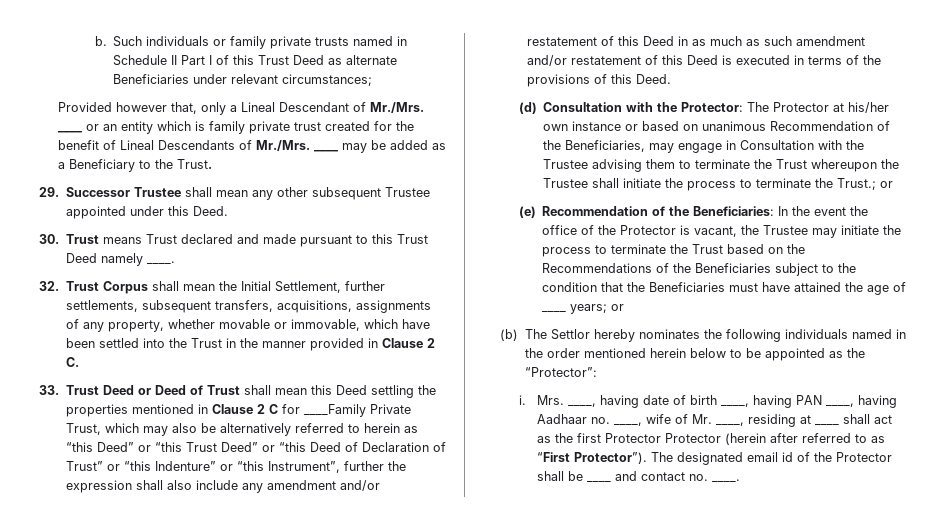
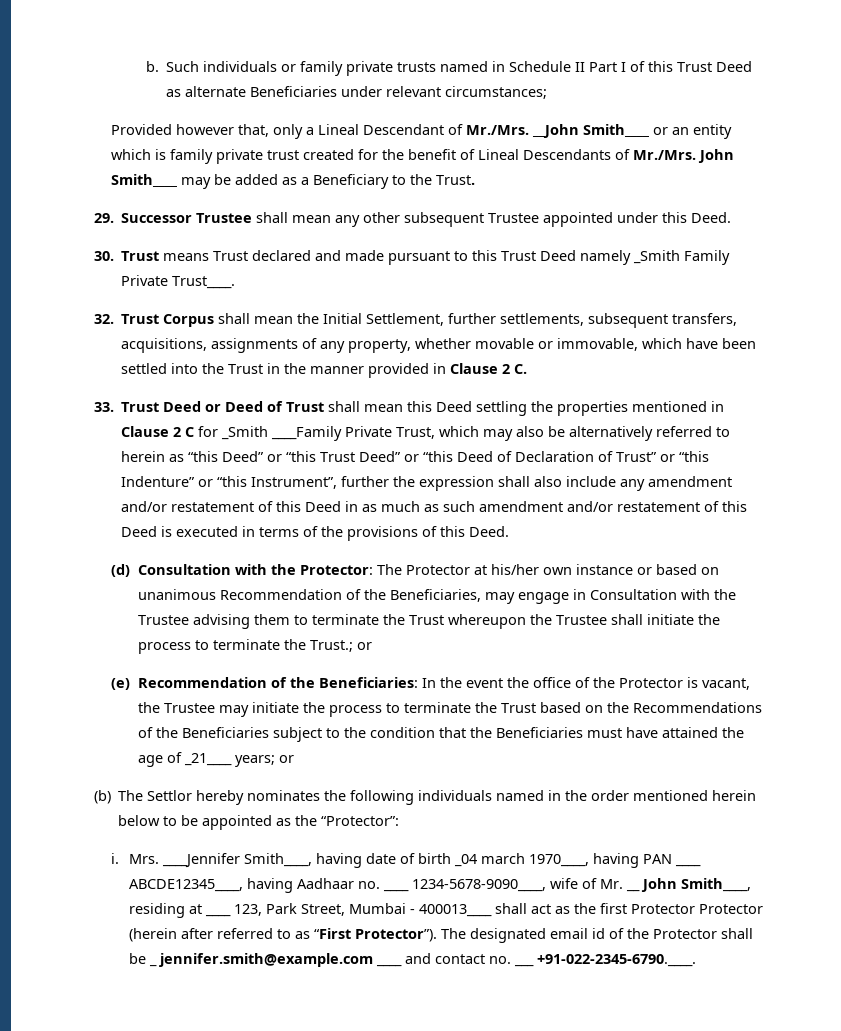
[57,131,82,133] ____ -> [532,124,650,138] __John Smith____
[313,150,338,152] ____ -> [698,149,735,163] [111,174,178,187] John Smith____
[146,261,175,265] ____. -> [633,250,731,265] [121,275,236,289] _Smith Family Private Trust____.
(300, 409) none -> [221,426,269,440] _Smith
[542,311,567,313] ____ -> [183,753,232,766] _21____
[568,403,597,407] ____, -> [161,853,312,868] ____Jennifer Smith____,
[721,395,855,408] ____, having PAN ____, -> [453,853,672,868] [674,864,701,867] [128,879,243,892] _04 march 1970____, having PAN ____ ABCDE12345____,
[614,422,643,426] ____, -> [382,879,546,892] ____ 1234-5678-9090____,
[716,414,812,427] [815,424,840,426] ____, residing at ____ -> [625,878,751,892] [128,903,202,918] [204,903,492,917] __ John Smith____, residing at ____ 123, Park Street, Mumbai - 400013____
(584, 476) none -> [148,953,373,967] _ jennifer.smith@example.com
[712,479,741,483] ____. -> [513,954,696,967] ___ +91-022-2345-6790.____.

